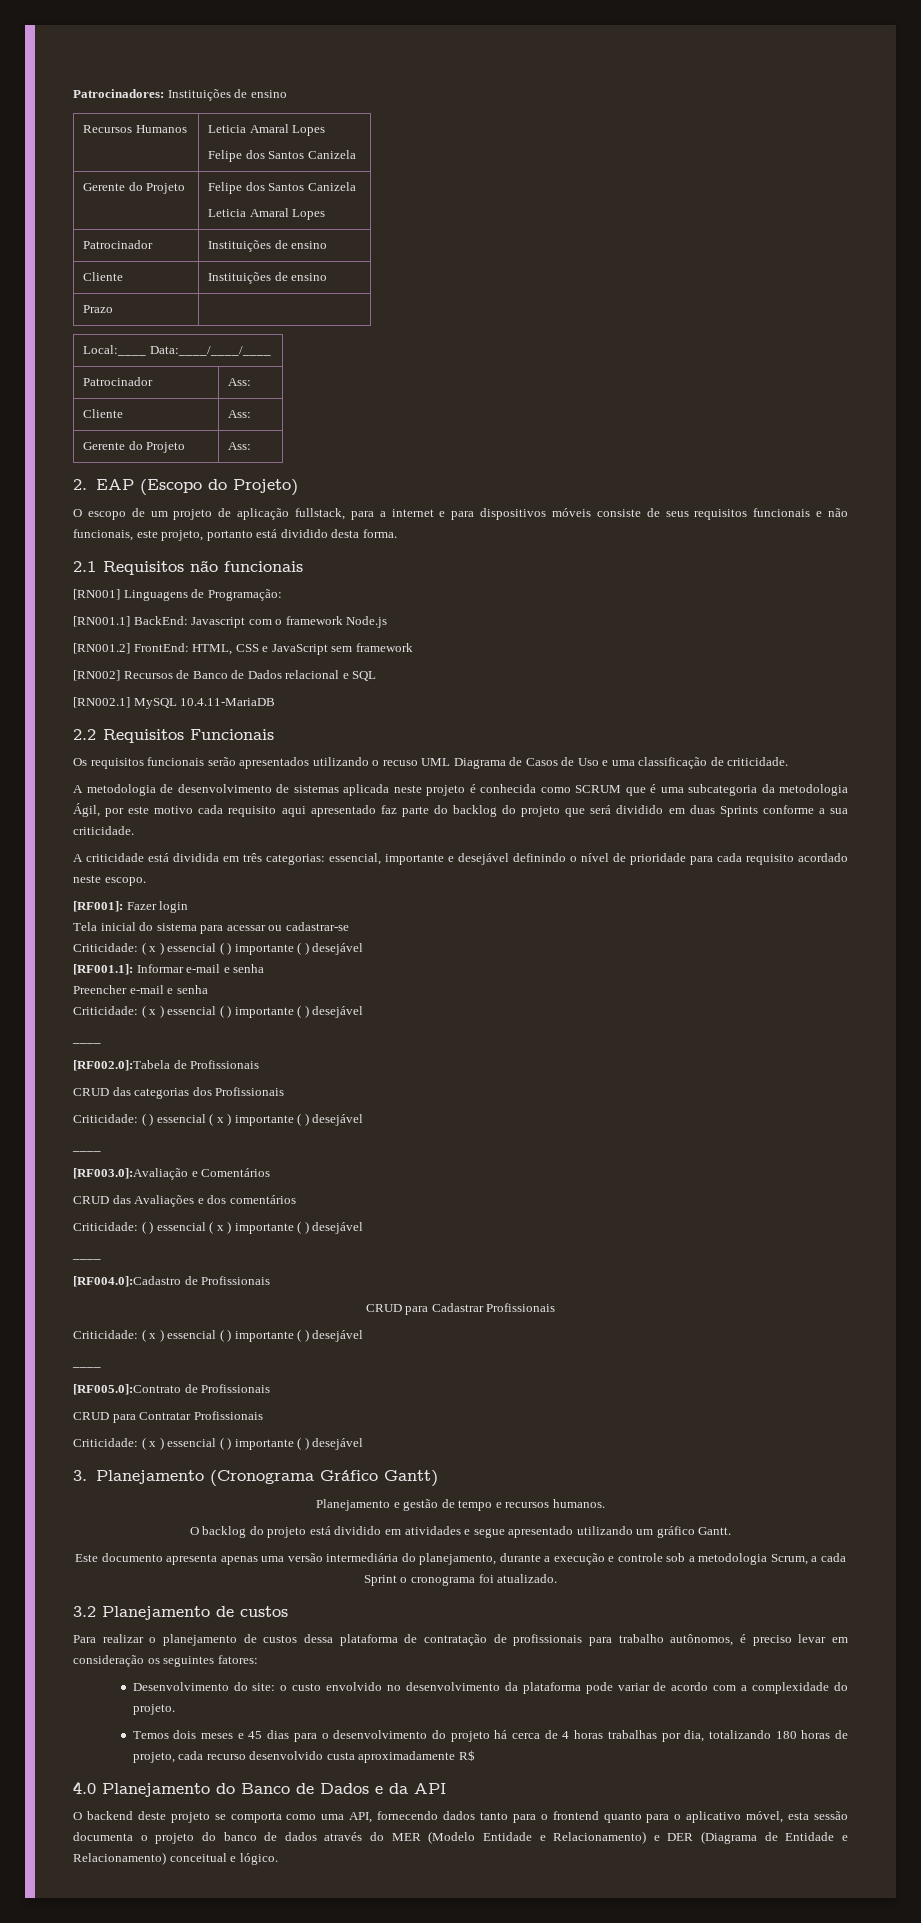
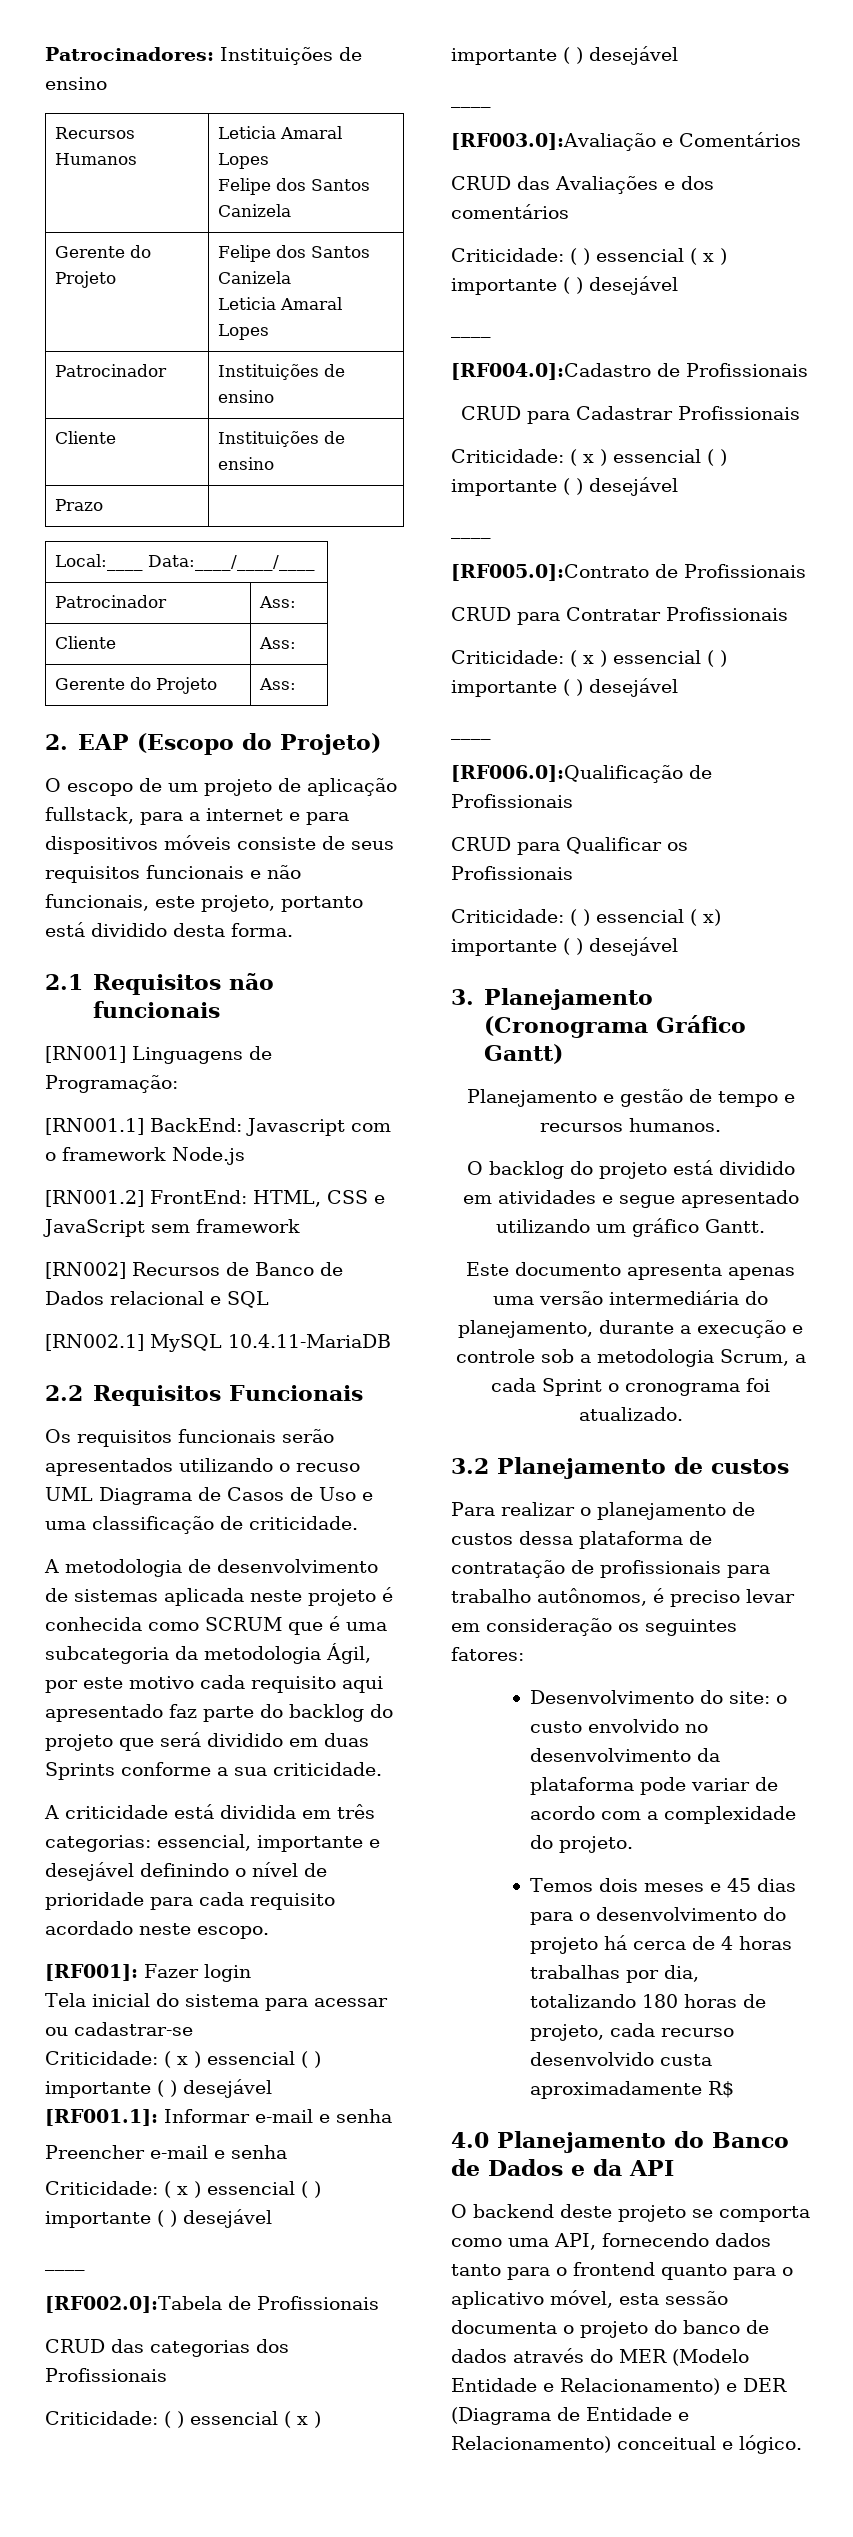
(364, 1444) none -> [451,736,491,740] [451,765,712,783] [451,794,573,808] [451,837,688,855] [451,866,573,880] [451,909,721,926] [451,937,678,956] // ____ // [RF006.0]:Qualificação de Profissionais // CRUD para Qualificar os Profissionais // Criticidade: ( ) essencial ( x) importante ( ) desejável

